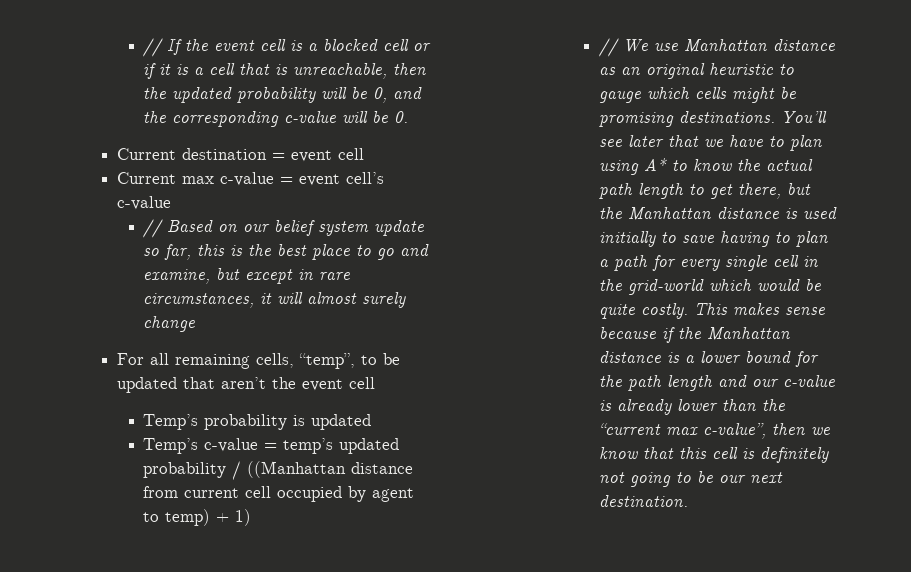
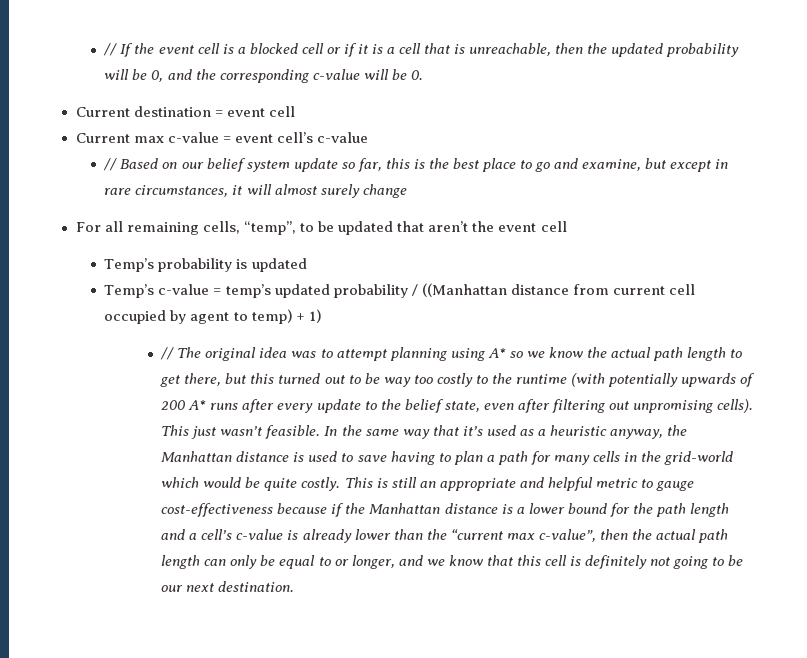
[622,39,835,52] [598,63,794,79] [598,87,796,103] [598,111,827,127] [598,135,822,151] [598,158,687,175] We use Manhattan distance as an original heuristic to gauge which cells might be promising destinations. You’ll see later that we have to plan using A* to -> [177,347,545,361] The original idea was to attempt planning using A* so we
(811, 189) none -> [250,373,756,387] [161,399,754,413] [161,425,663,439] this turned out to be way too costly to the runtime (with potentially upwards of 200 A* runs after every update to the belief state, even after filtering out unpromising cells). This just wasn’t feasible. In the same way that it’s used as a heuristic anyway,
[598,231,656,247] initially -> (338, 456) none
[679,255,799,271] every single cell -> [553,451,620,465] many cells
[732,303,825,315] makes sense -> [376,477,694,491] [161,503,274,517] is still an appropriate and helpful metric to gauge cost-effectiveness
[751,379,779,387] our -> [189,529,233,540] a cell’s
(805, 429) none -> [631,529,729,543] [161,555,423,569] the actual path length can only be equal to or longer, and

